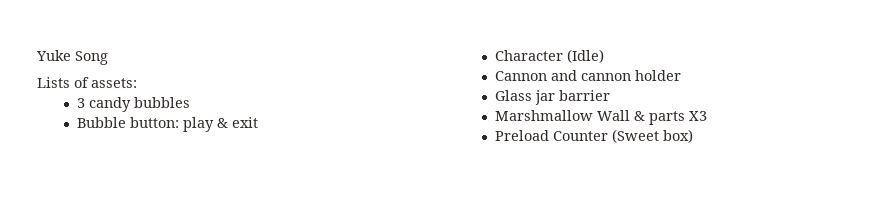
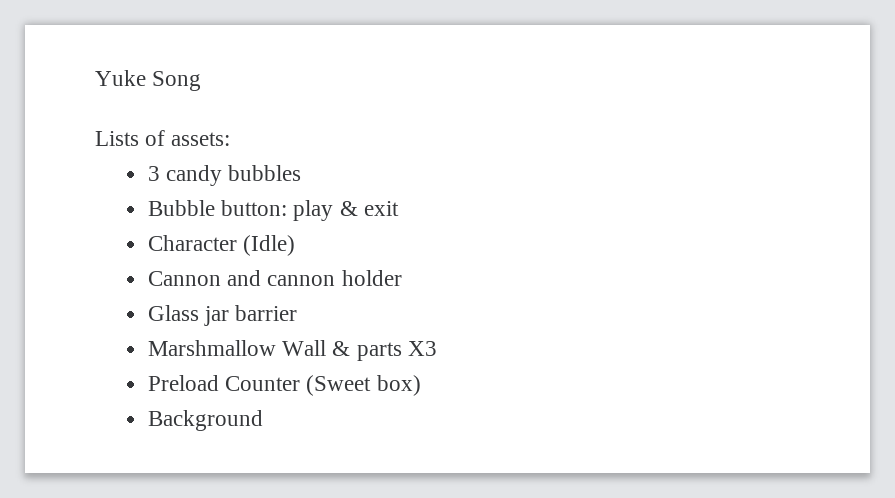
(694, 136) none -> [148,410,264,431] // Background

